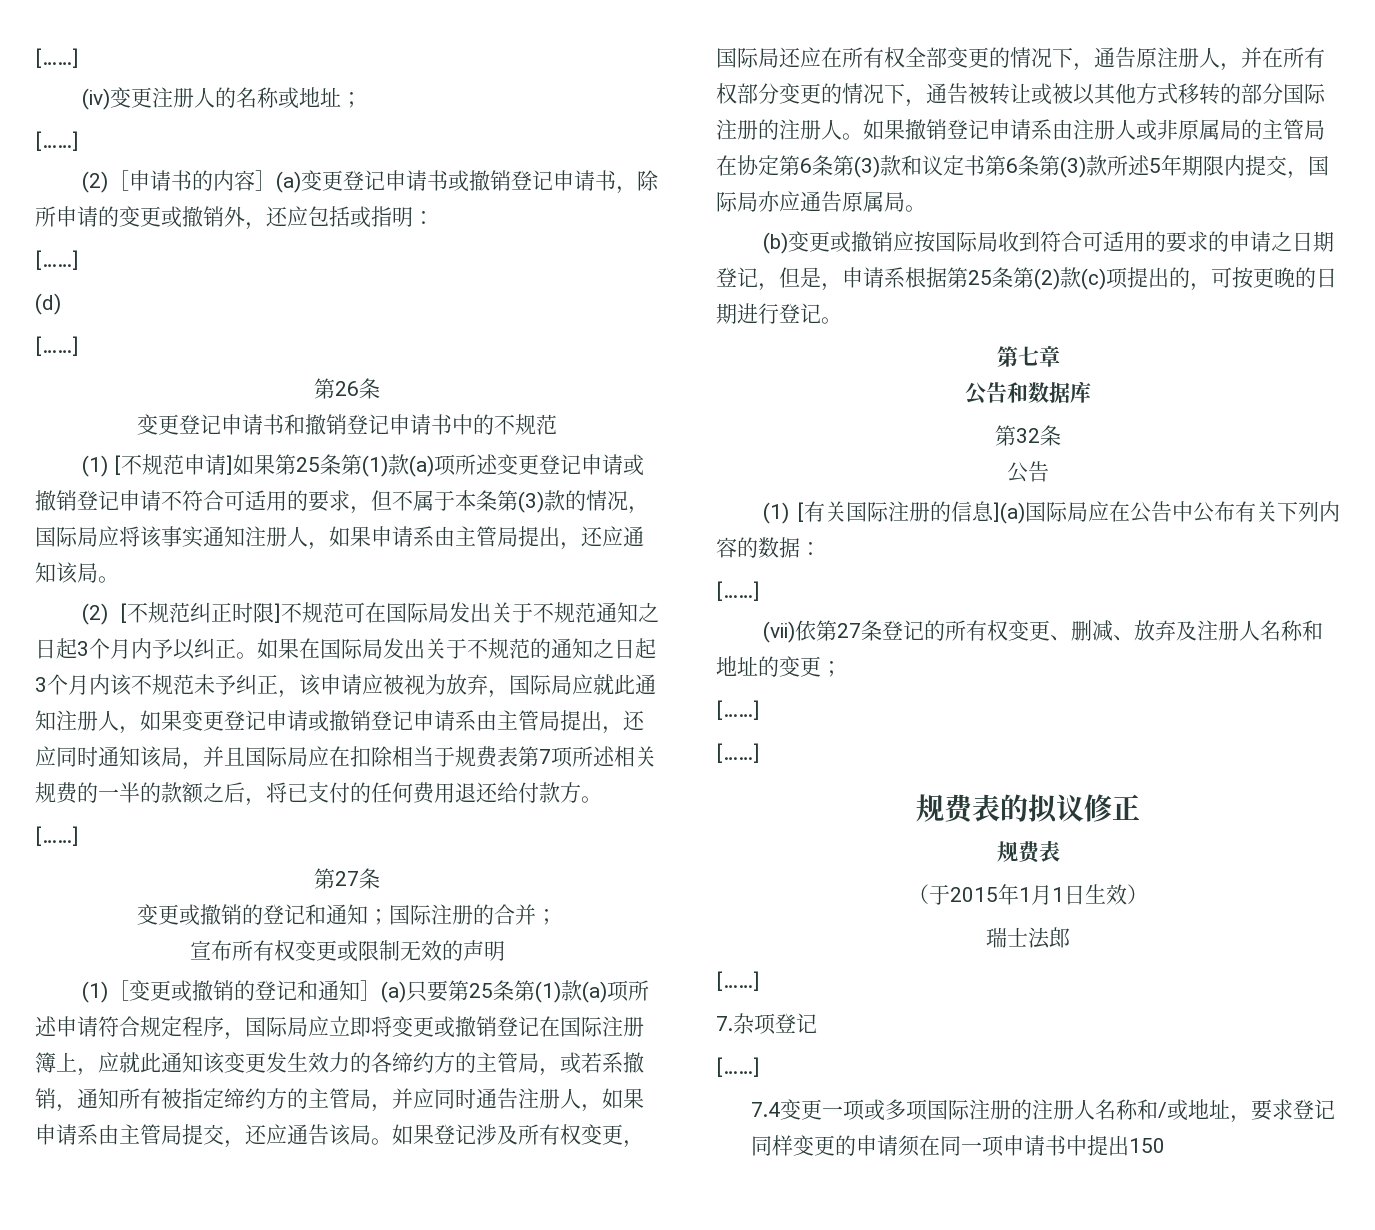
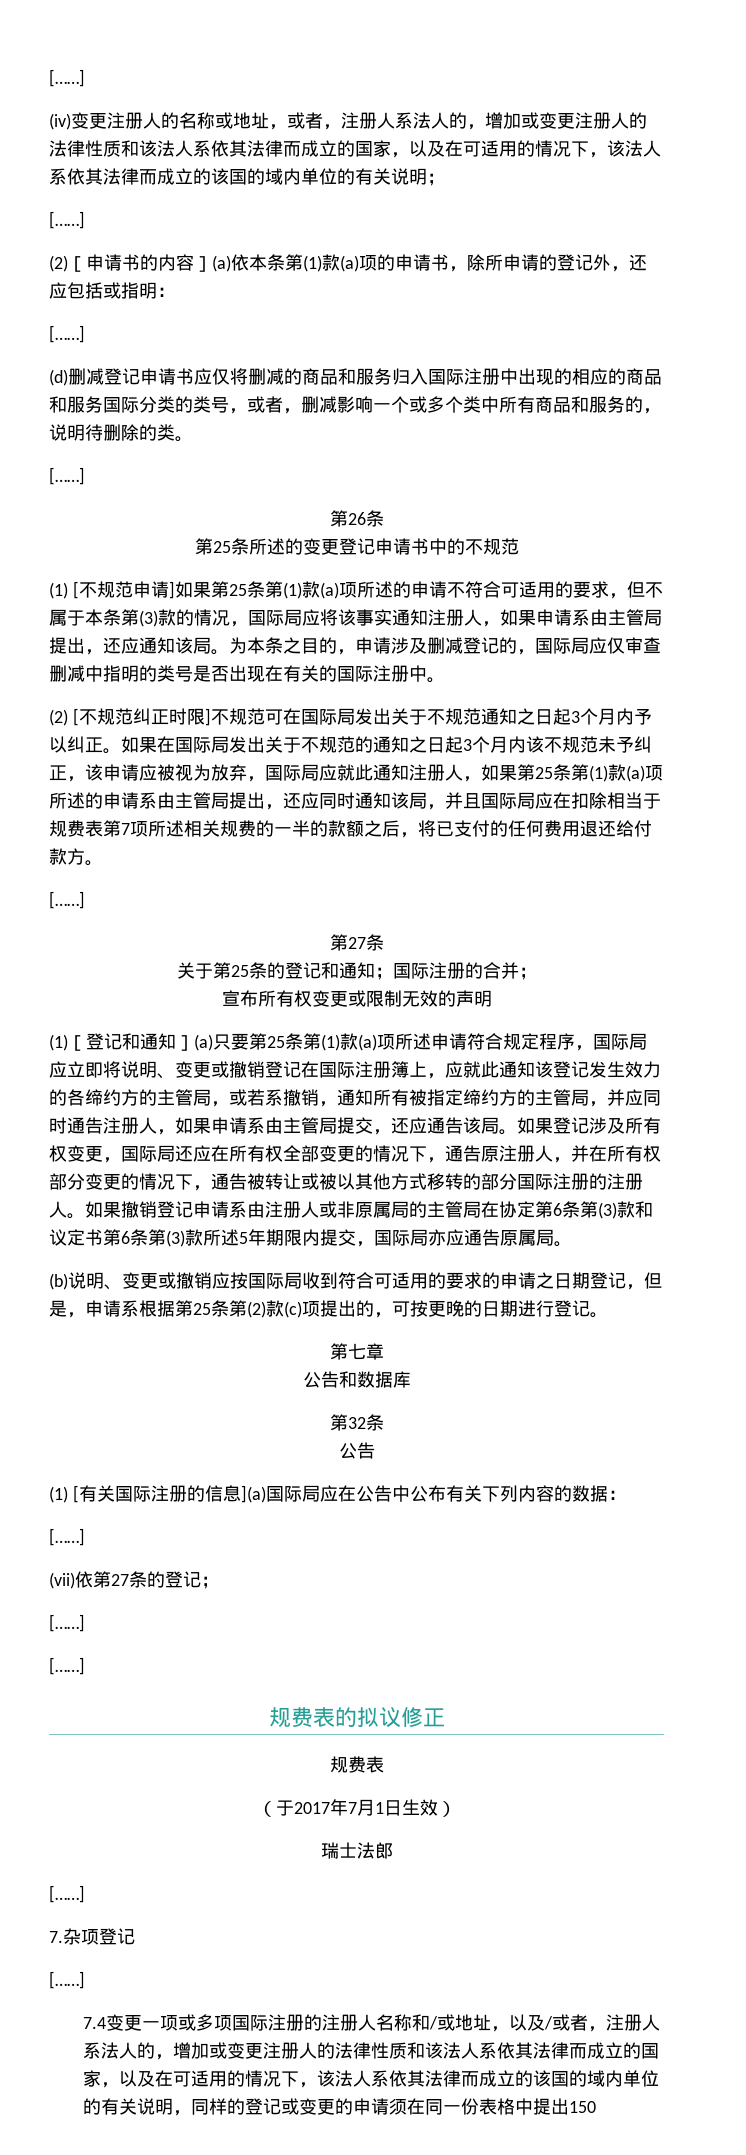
(341, 97) none -> [269,112,647,130] [49,140,661,158] [49,168,427,185] ，或者，注册人系法人的，增加或变更注册人的法律性质和该法人系依其法律而成立的国家，以及在可适用的情况下，该法人系依其法律而成立的该国的域内单位的有关说明
[300,170,553,192] 变更登记申请书或撤销登记 -> [231,254,395,272] 依本条第(1)款(a)项的
[119,206,224,228] 变更或撤销 -> [557,254,593,271] 登记
[35,336,79,356] [314,378,380,399] [137,414,347,435] // [……] // 第26条 // 变更登记申请书和撤销 -> [68,368,662,385] [49,396,661,414] [49,424,193,442] [49,467,85,485] [329,510,384,527] [194,538,339,555] 删减登记申请书应仅将删减的商品和服务归入国际注册中出现的相应的商品和服务国际分类的类号，或者，删减影响一个或多个类中所有商品和服务的，说明待删除的类。 // [……] // 第26条 // 第25条所述的变更
[496,454,644,476] [35,490,119,511] 变更登记申请或撤销登记 -> [392,581,411,598] 的
(119, 579) none -> [229,637,661,655] [49,665,445,683] 为本条之目的，申请涉及删减登记的，国际局应仅审查删减中指明的类号是否出现在有关的国际注册中。
[182,710,413,732] 变更登记申请或撤销登记 -> [517,764,663,782] [49,792,103,809] 第25条第(1)款(a)项所述的
[137,904,242,926] 变更或撤销 -> [176,962,267,979] 关于第25条
[128,980,255,1002] 变更或撤销的 -> (86, 1043) none
(392, 1026) none -> [121,1061,175,1079] 说明、
[224,1052,266,1073] 变更 -> [553,1061,589,1078] 登记
(788, 243) none -> [68,1272,122,1290] 说明、
[881,620,1323,641] [716,656,821,677] 登记的所有权变更、删减、放弃及注册人名称和地址的变更 -> [147,1571,201,1588] 的登记
[950,884,1031,905] 2015年1 -> [293,1799,357,1816] 2017年7
[1250,1099,1335,1121] [750,1135,793,1156] 要求登记同样 -> [509,2014,661,2032] [83,2042,660,2060] [83,2070,660,2088] [83,2098,300,2116] 以及/或者，注册人系法人的，增加或变更注册人的法律性质和该法人系依其法律而成立的国家，以及在可适用的情况下，该法人系依其法律而成立的该国的域内单位的有关说明，同样的登记或
[981,1135,1066,1157] 项申请书 -> [461,2098,516,2115] 份表格

